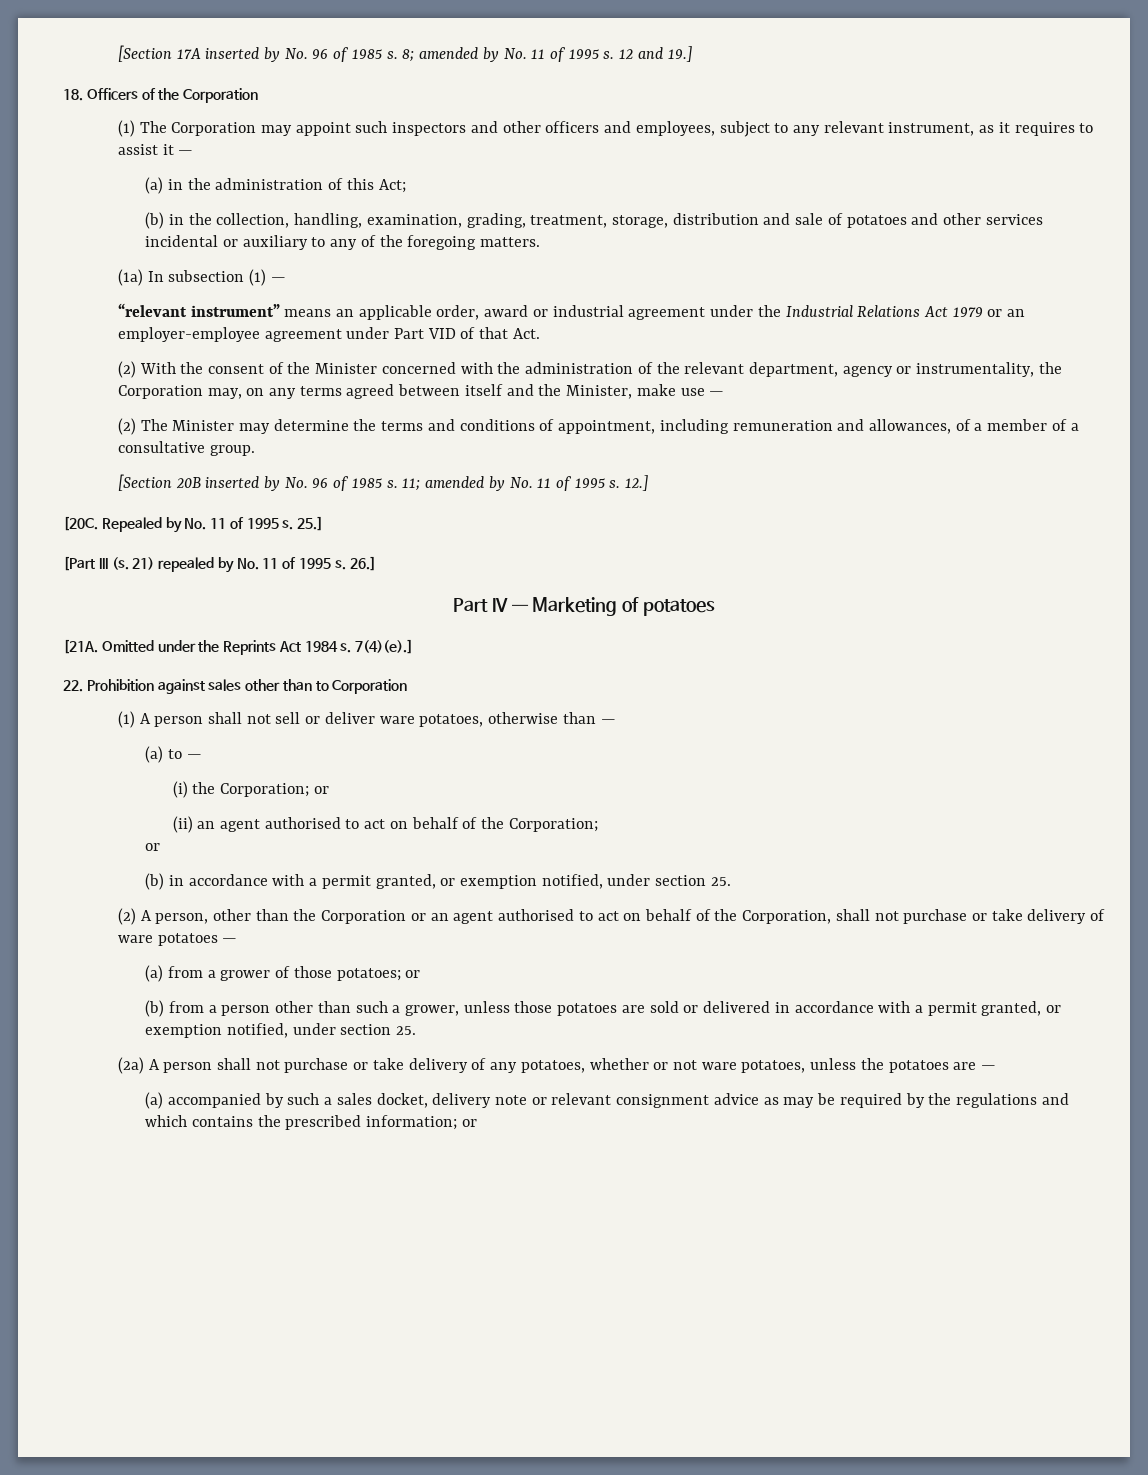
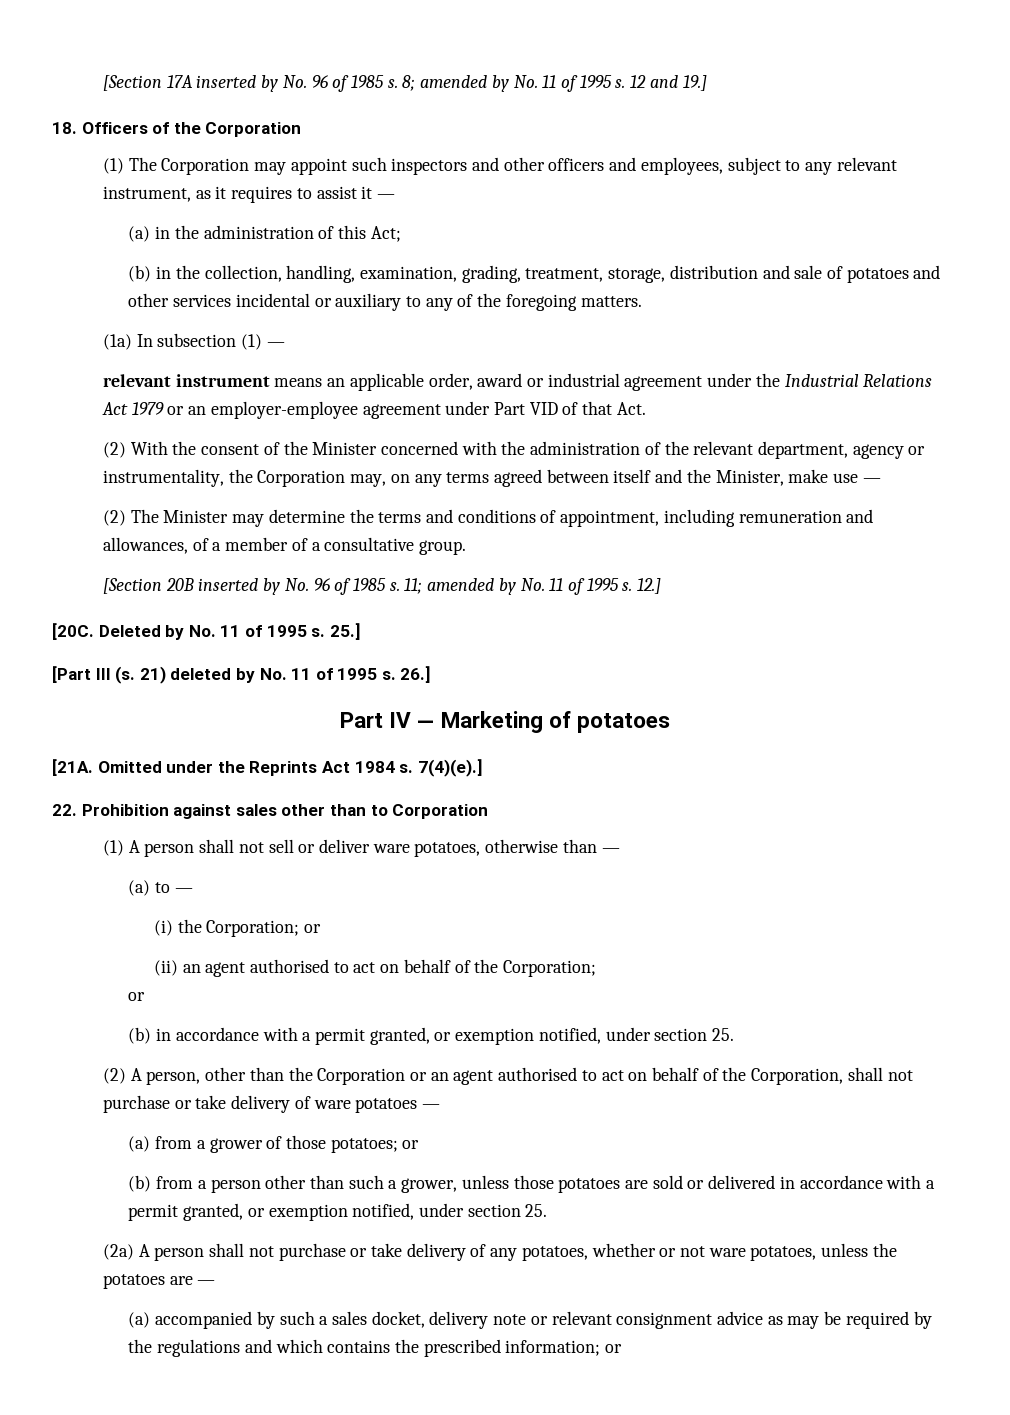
[117,303,280,317] “relevant instrument” -> [102,374,270,387] relevant instrument
[101,517,162,532] Repealed -> [98,625,161,637] Deleted
[158,557,215,572] repealed -> [170,668,232,680] deleted

